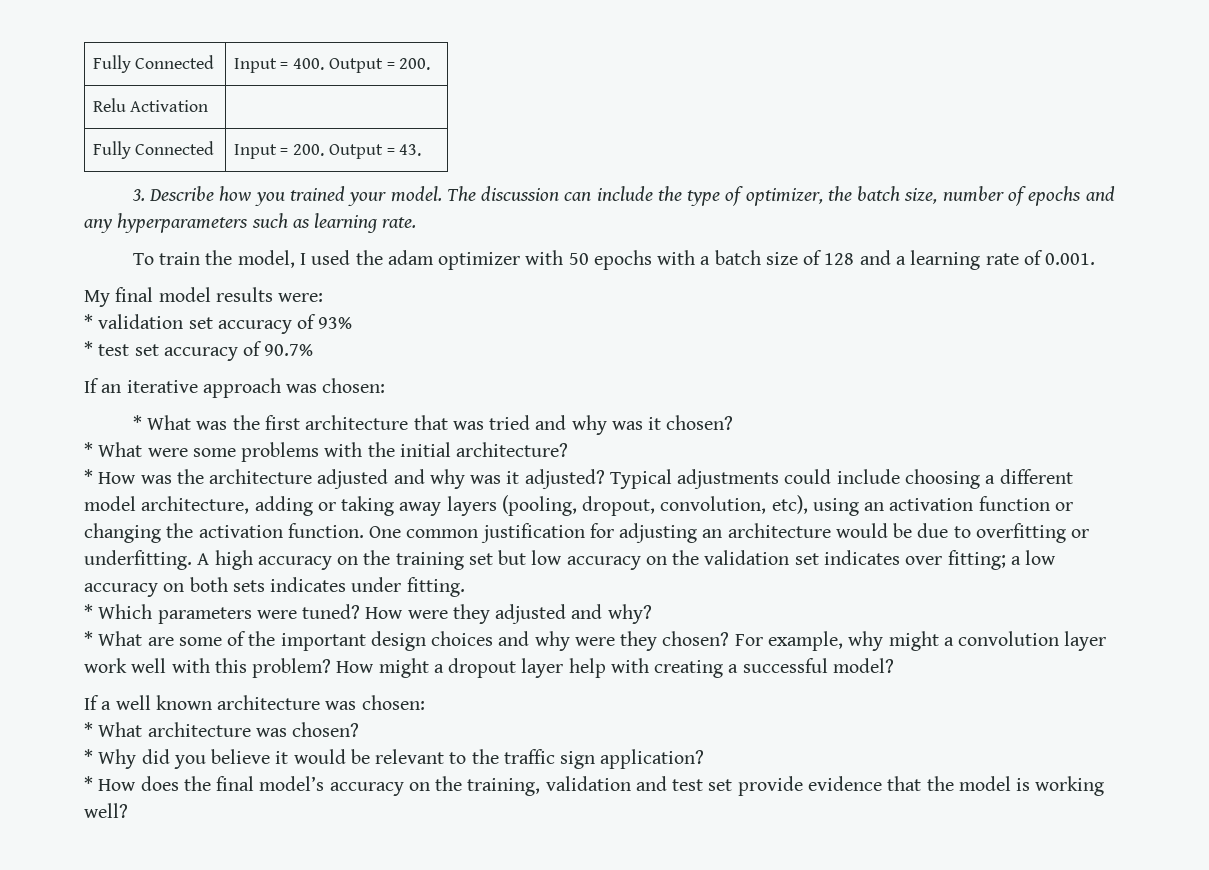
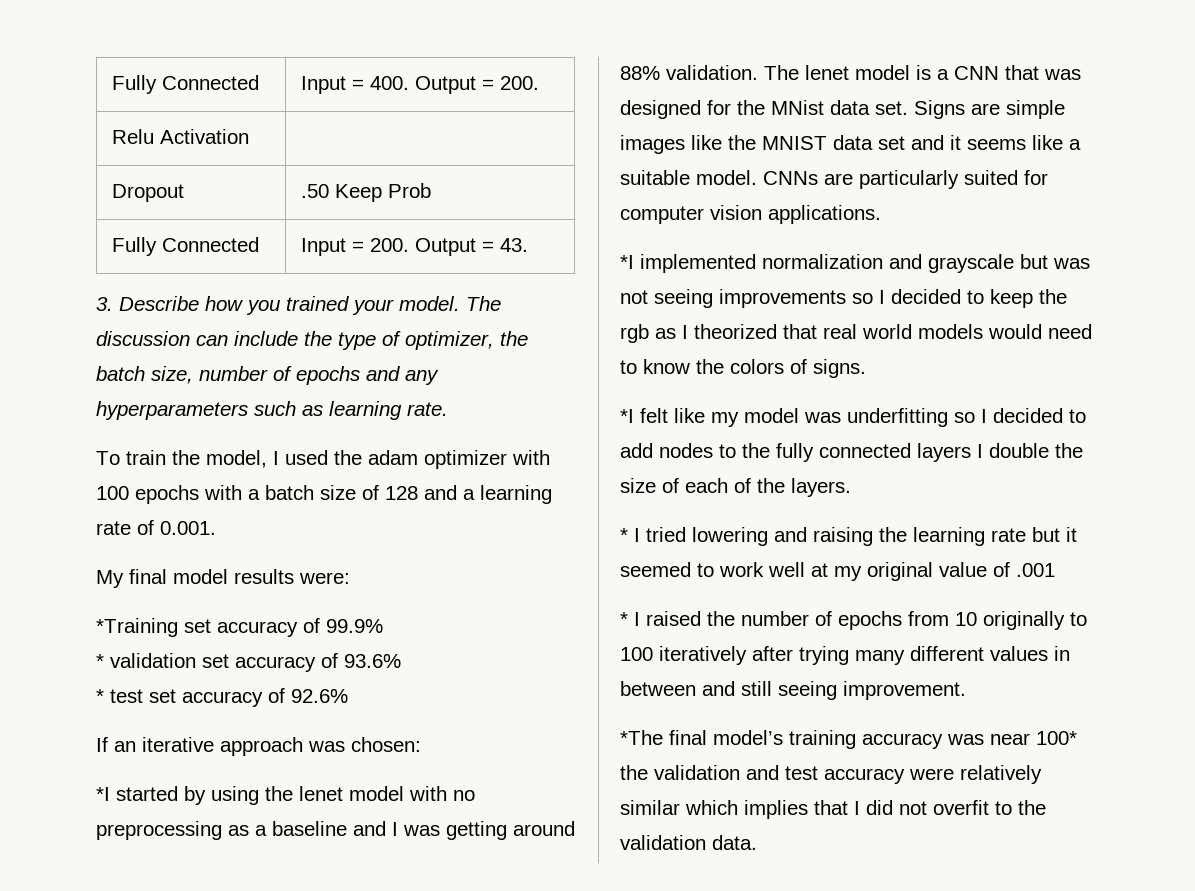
(209, 106) none -> [112,184,185,202] [301,183,432,202] // Dropout | .50 Keep Prob
[568,253,589,265] 50 -> [96,486,129,500] 100
(324, 297) none -> [96,618,383,637] // *Training set accuracy of 99.9%
[318,317,353,329] 93% -> [344,654,401,668] 93.6%
[264,344,314,356] 90.7% -> [291,689,348,703] 92.6%
[132,415,734,435] [84,442,569,462] [84,469,1073,489] [84,495,1073,516] [84,523,1090,543] [84,550,1057,570] [84,577,465,597] [84,604,652,624] [84,631,1107,651] [84,658,894,678] [84,695,425,710] [84,722,360,737] [84,749,705,769] [84,776,1105,796] [84,803,128,818] * What was the first architecture that was tried and why was it chosen? // * What were some problems with the initial architecture? // * How was the architecture adjusted and why was it adjusted? Typical adjustments could include choosing a different model architecture, adding or taking away layers (pooling, dropout, convolution, etc), using an activation function or changing the activation function. One common justification for adjusting an architecture would be due to overfitting or underfitting. A high accuracy on the training set but low accuracy on the validation set indicates over fitting; a low accuracy on both sets indicates under fitting. // * Which parameters were tuned? How were they adjusted and why? // * What are some of the important design choices and why were they chosen? For example, why might a convolution layer work well with this problem? How might a dropout layer help with creating a successful model? // If a well known architecture was chosen: // * What architecture was chosen? // * Why did you believe it would be relevant to the traffic sign application? // * How does the final model’s accuracy on the training, validation and test set provide evidence that the model is working well? -> [96,786,475,805] [96,821,575,840] [620,65,1081,80] [620,100,1065,119] [620,135,1081,154] [620,170,1048,189] [620,205,881,224] [620,254,1090,273] [620,289,1067,308] [620,324,1092,343] [620,359,866,378] [620,408,1086,427] [620,443,1083,462] [620,478,851,497] [620,527,1077,546] [620,562,1055,581] [620,611,1087,630] [620,646,1070,665] [620,681,966,700] [620,730,1077,749] [620,765,1042,784] [620,800,1046,819] [620,835,757,850] *I started by using the lenet model with no preprocessing as a baseline and I was getting around 88% validation. The lenet model is a CNN that was designed for the MNist data set. Signs are simple images like the MNIST data set and it seems like a suitable model. CNNs are particularly suited for computer vision applications. // *I implemented normalization and grayscale but was not seeing improvements so I decided to keep the rgb as I theorized that real world models would need to know the colors of signs. // *I felt like my model was underfitting so I decided to add nodes to the fully connected layers I double the size of each of the layers. // * I tried lowering and raising the learning rate but it seemed to work well at my original value of .001 // * I raised the number of epochs from 10 originally to 100 iteratively after trying many different values in between and still seeing improvement. // *The final model’s training accuracy was near 100* the validation and test accuracy were relatively similar which implies that I did not overfit to the validation data.

